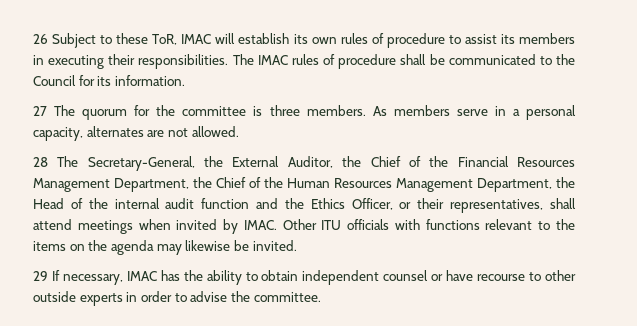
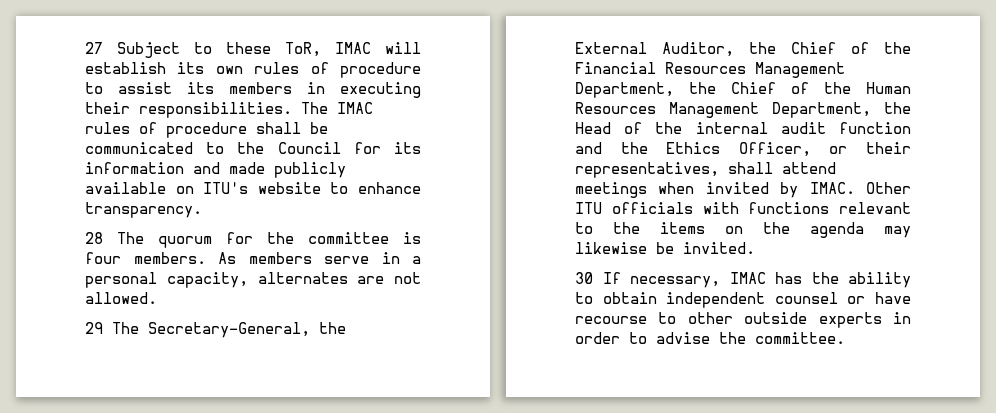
[33,34,48,44] 26 -> [85,42,103,54] 27
[114,75,185,86] [33,106,47,116] information. // 27 -> [85,162,346,178] [85,182,421,194] [85,202,202,218] [85,232,103,244] information and made publicly available on ITU's website to enhance transparency. // 28
[269,105,300,116] three -> [85,252,121,264] four
[33,157,48,167] 28 -> [85,322,103,334] 29
[33,271,48,281] 29 -> [575,272,593,284] 30

